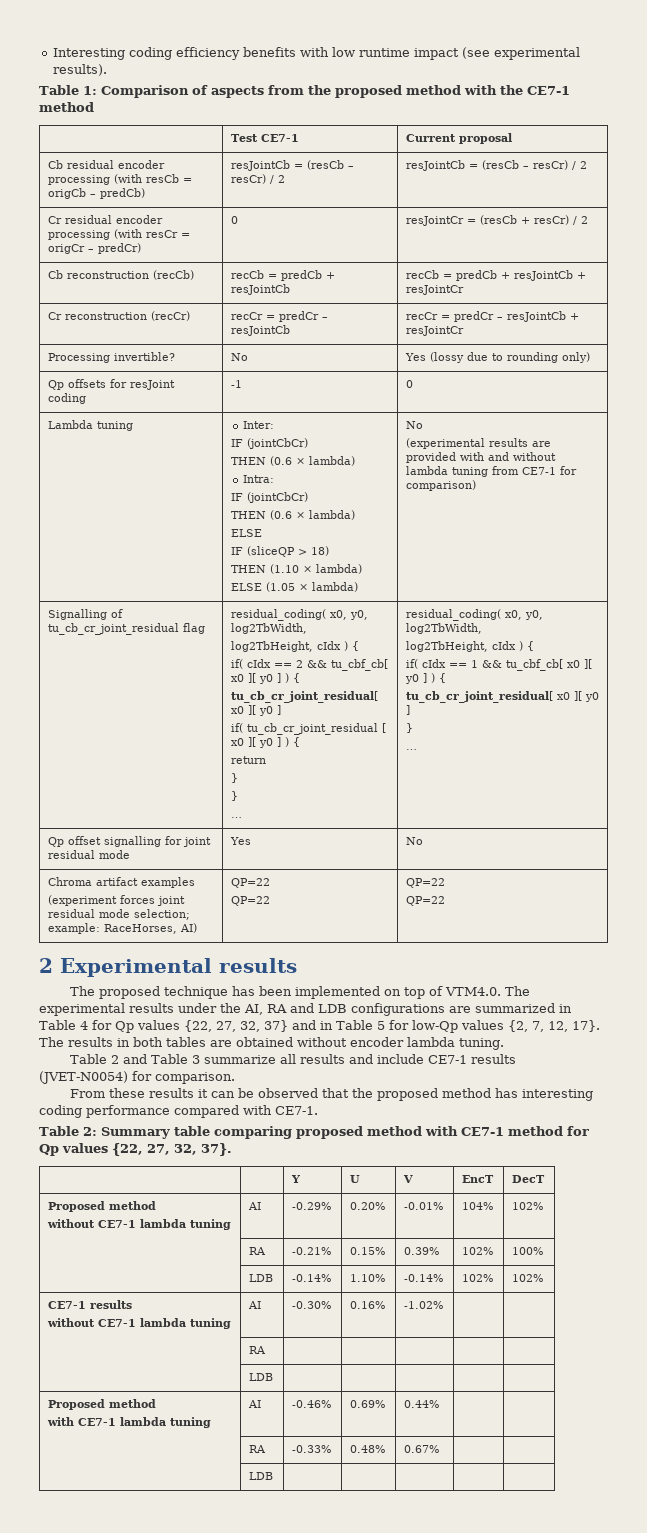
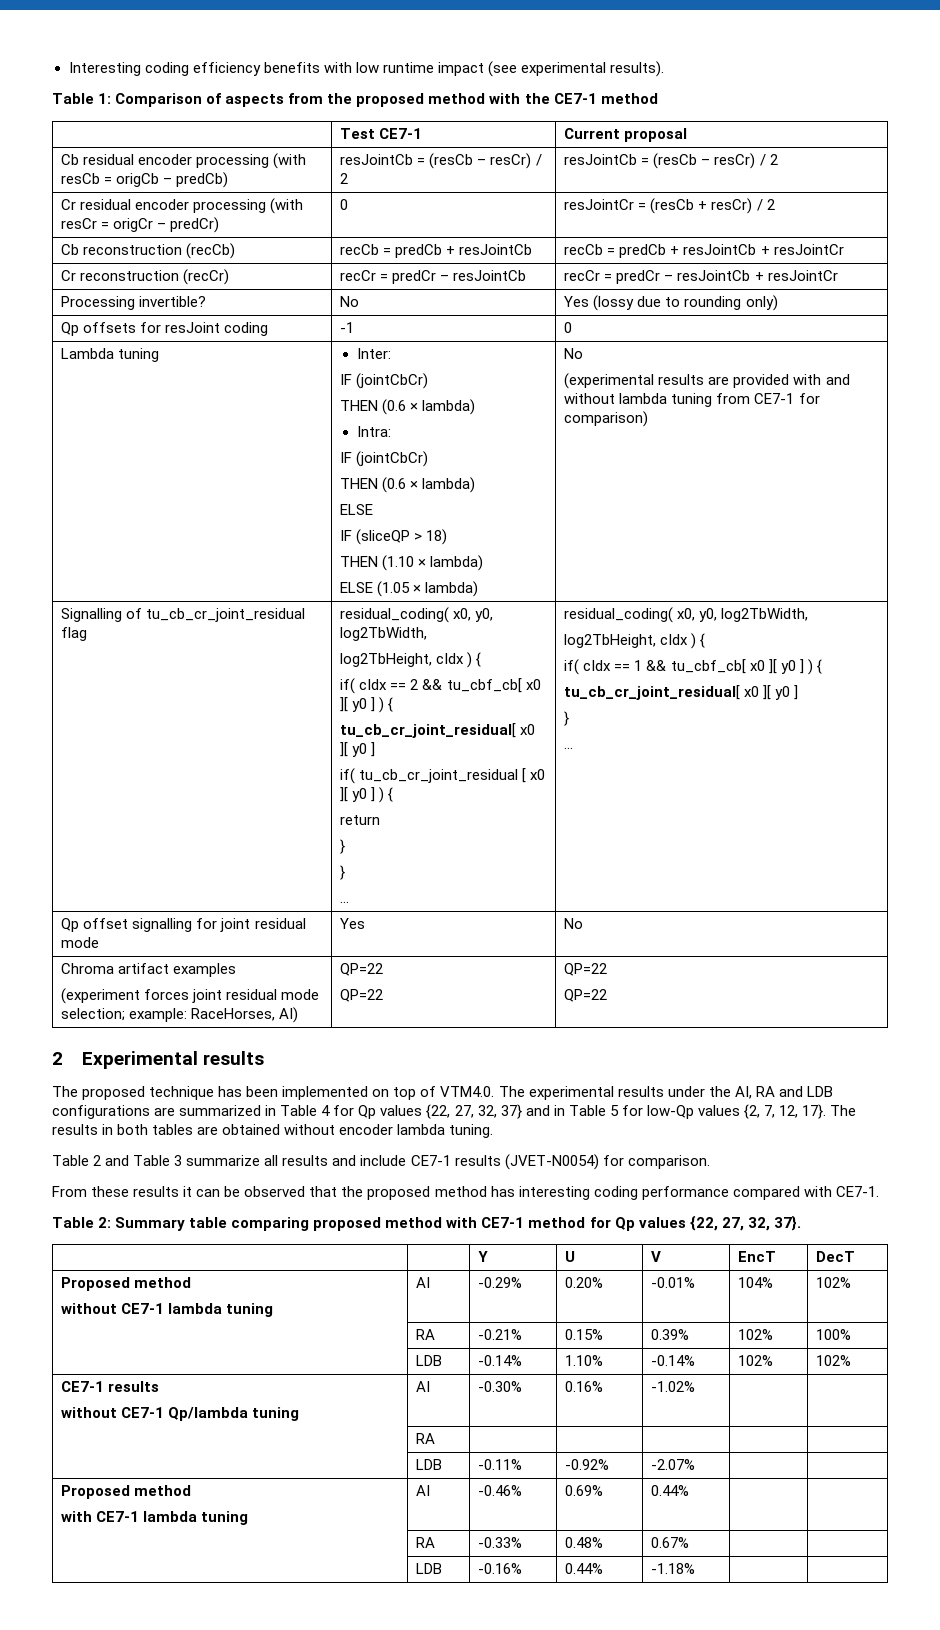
[139,1318,186,1327] lambda -> [168,1407,249,1421] Qp/lambda
(273, 1377) | | -> [478,1459,523,1470] [565,1459,610,1470] [651,1459,696,1470] -0.11% | -0.92% | -2.07%
(273, 1476) | | -> [478,1563,523,1574] [565,1563,604,1574] [651,1563,696,1574] -0.16% | 0.44% | -1.18%

